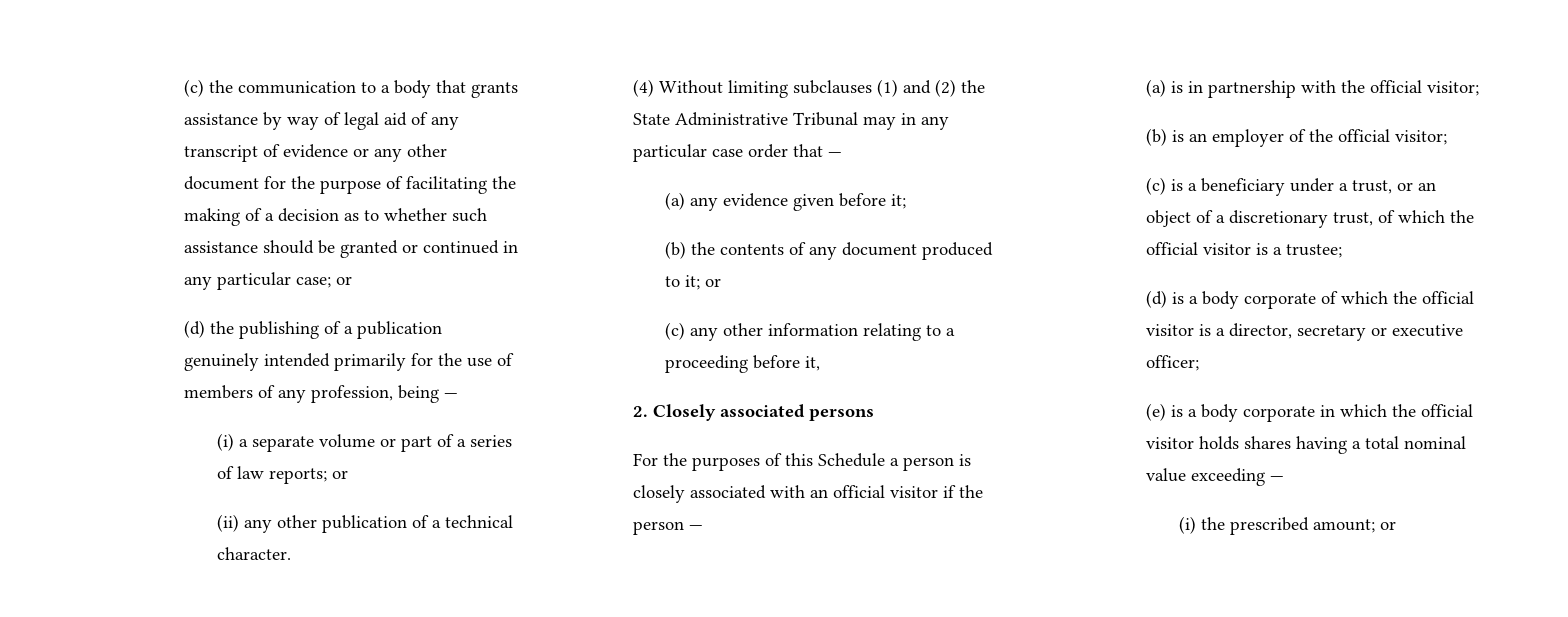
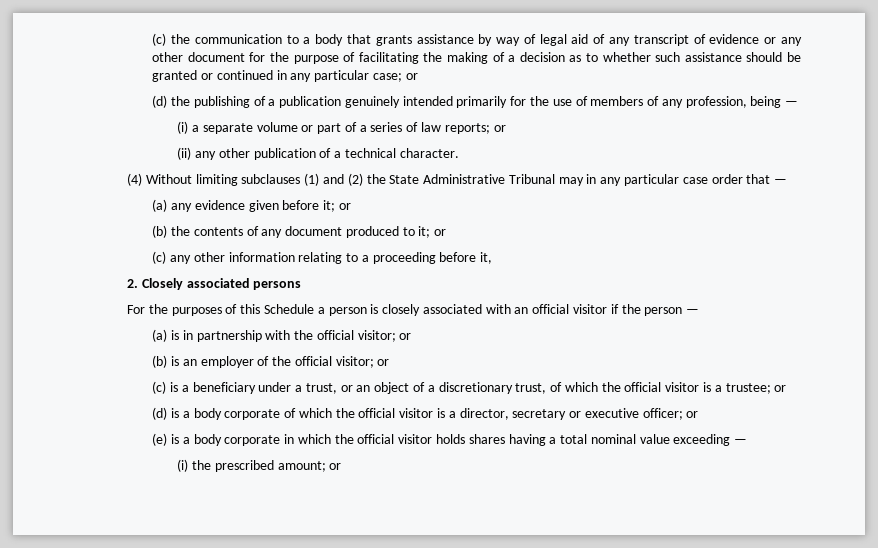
(907, 201) none -> [338,203,351,210] or
(1480, 88) none -> [399,333,412,340] or
(1448, 137) none -> [377,359,390,366] or
(1343, 251) none -> [774,385,787,392] or
(1200, 363) none -> [686,411,699,418] or

